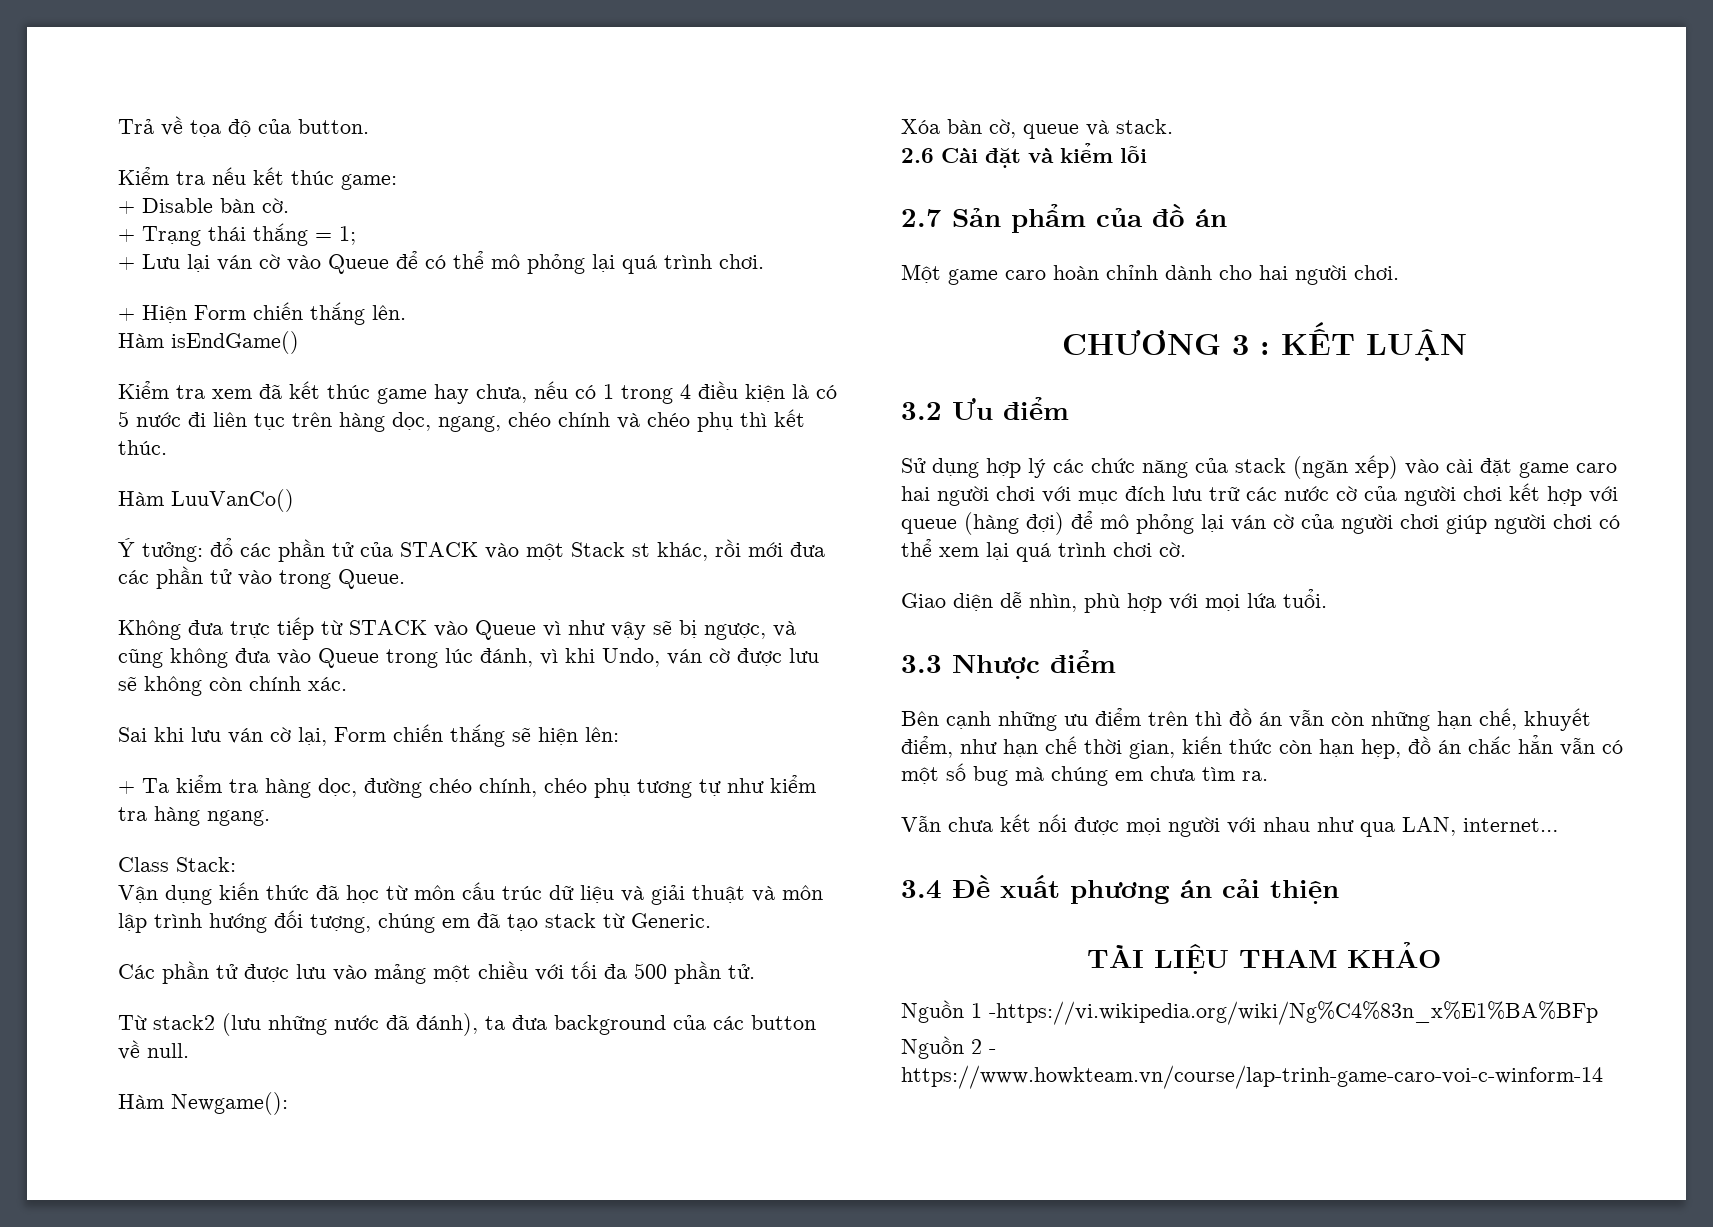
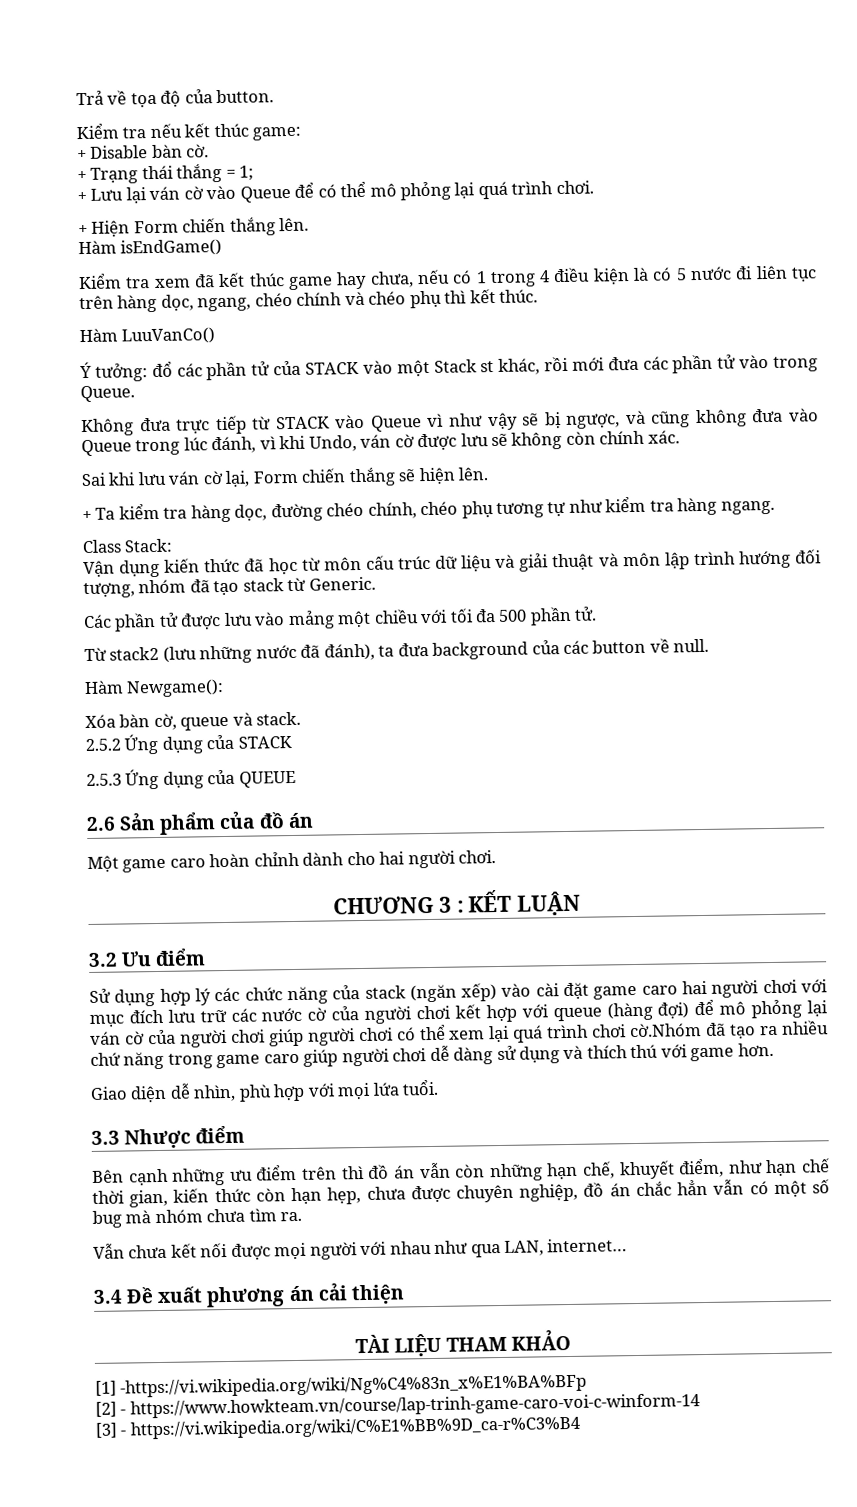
[585,727,619,742] lên: -> [458,467,489,481] lên.
[378,913,470,933] chúng em -> [138,579,187,594] nhóm
[901,143,1147,168] [901,209,942,227] 2.6 Cài đặt và kiểm lỗi // 2.7 -> [85,733,292,755] [86,768,296,790] [86,816,116,832] 2.5.2 Ứng dụng của STACK // 2.5.3 Ứng dụng của QUEUE // 2.6
[1159,542,1186,557] cờ. -> [629,1020,830,1039] [90,1042,774,1070] cờ.Nhóm đã tạo ra nhiều chứ năng trong game caro giúp người chơi dễ dàng sử dụng và thích thú với game hơn.
(1401, 749) none -> [366,1183,579,1203] chưa được chuyên nghiệp,
[1051,766,1143,786] chúng em -> [154,1209,203,1224] nhóm
[901,1000,982,1023] Nguồn 1 -> [95,1380,117,1396] [1]
[901,1036,982,1059] Nguồn 2 -> [95,1401,117,1417] [2]
(1603, 1077) none -> [95,1415,580,1440] // [3] - https://vi.wikipedia.org/wiki/C%E1%BB%9D_ca-r%C3%B4

